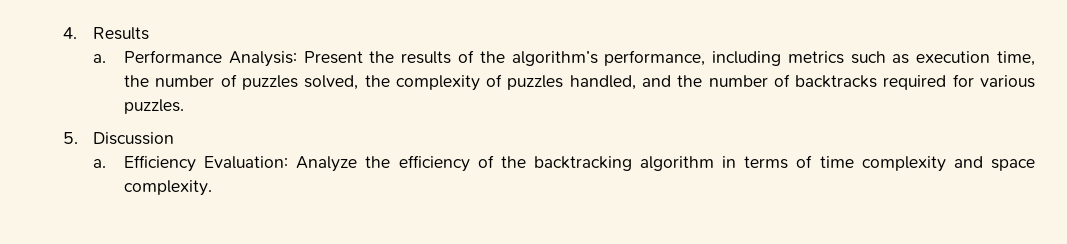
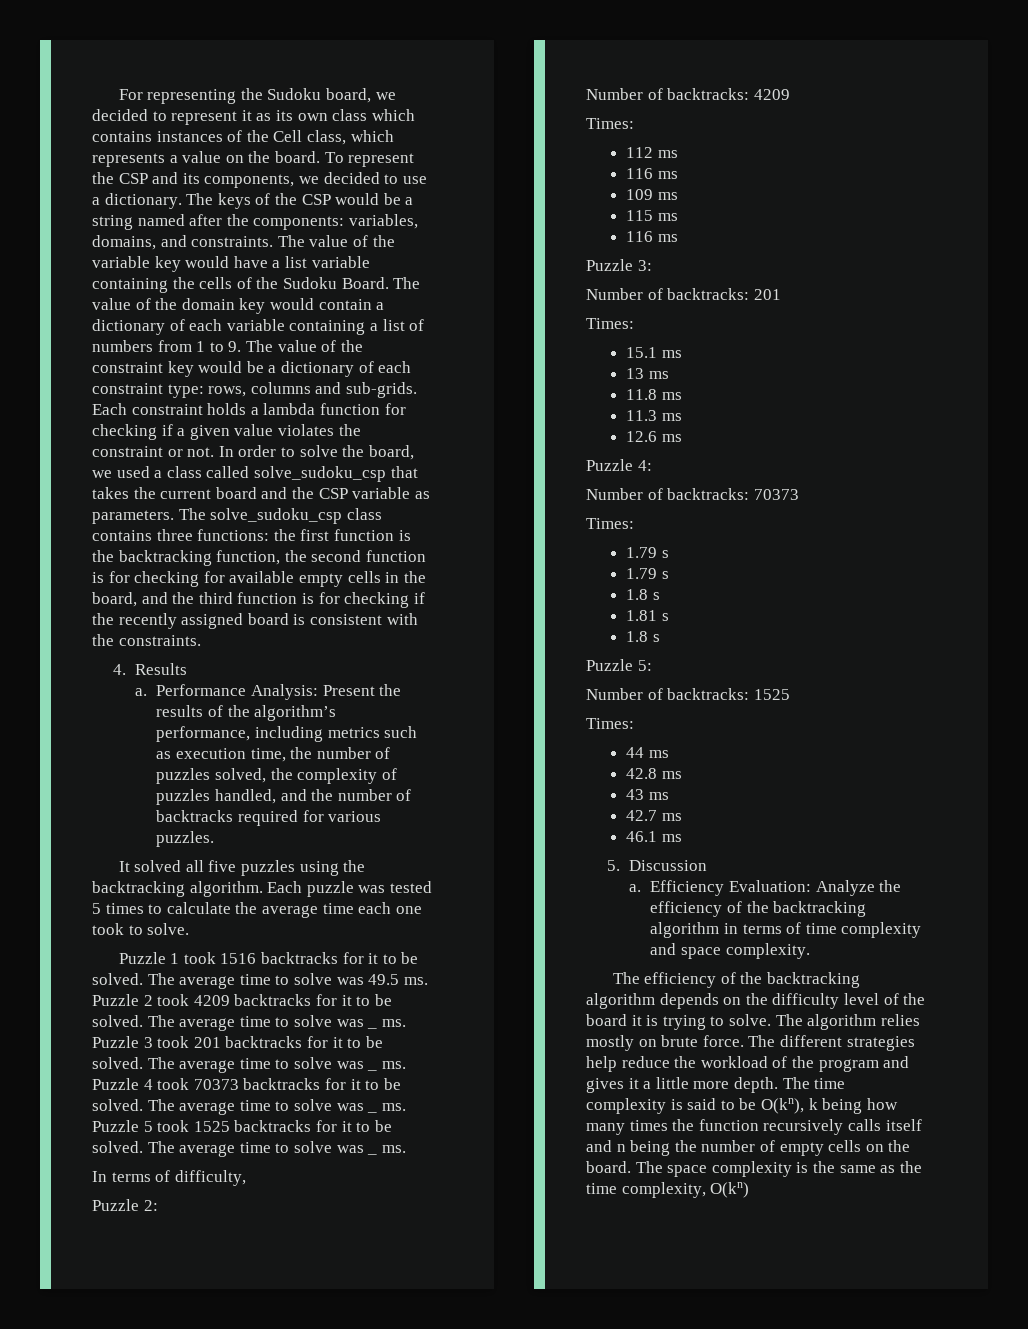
(62, 33) none -> [118,88,396,104] [92,109,415,125] [92,130,394,145] [92,151,415,167] [92,172,427,188] [92,193,414,209] [92,214,418,230] [92,235,395,250] [92,256,370,272] [92,277,421,293] [92,298,385,314] [92,319,425,335] [92,340,363,352] [92,361,412,377] [92,382,417,398] [92,403,406,415] [92,424,361,440] [92,445,414,460] [92,466,418,482] [92,487,430,499] [92,508,382,524] [92,529,411,541] [92,550,426,566] [92,571,426,587] [92,592,425,608] [92,613,418,629] [92,634,201,646] For representing the Sudoku board, we decided to represent it as its own class which contains instances of the Cell class, which represents a value on the board. To represent the CSP and its components, we decided to use a dictionary. The keys of the CSP would be a string named after the components: variables, domains, and constraints. The value of the variable key would have a list variable containing the cells of the Sudoku Board. The value of the domain key would contain a dictionary of each variable containing a list of numbers from 1 to 9. The value of the constraint key would be a dictionary of each constraint type: rows, columns and sub-grids. Each constraint holds a lambda function for checking if a given value violates the constraint or not. In order to solve the board, we used a class called solve_sudoku_csp that takes the current board and the CSP variable as parameters. The solve_sudoku_csp class contains three functions: the first function is the backtracking function, the second function is for checking for available empty cells in the board, and the third function is for checking if the recently assigned board is consistent with the constraints. //
(185, 106) none -> [118,860,366,876] [92,881,432,897] [92,902,422,918] [92,923,190,935] [118,952,419,964] [92,973,428,989] [92,994,392,1006] [92,1015,364,1031] [367,1027,378,1029] [381,1019,406,1027] [92,1036,383,1048] [92,1057,364,1073] [367,1069,378,1071] [381,1061,406,1069] [92,1078,401,1090] [92,1099,364,1115] [367,1111,378,1113] [381,1103,406,1111] [92,1120,392,1132] [92,1141,364,1157] [367,1153,378,1155] [381,1145,406,1153] [92,1170,246,1186] [92,1199,158,1211] [586,88,790,100] [586,118,634,129] [626,147,678,158] [626,168,678,179] [626,189,678,200] [626,210,678,221] [626,231,678,242] [586,259,652,271] [586,288,781,300] [586,318,634,329] [626,347,682,358] [626,368,669,379] [626,389,682,400] [626,410,682,421] [626,431,682,442] [586,459,652,471] [586,488,799,500] [586,518,634,529] [626,547,669,558] [626,568,669,579] [626,589,660,600] [626,610,669,621] [626,631,660,642] [586,659,652,671] [586,688,790,700] [586,718,634,729] [626,747,669,758] [626,768,682,779] [626,789,669,800] [626,810,682,821] [626,831,682,842] // It solved all five puzzles using the backtracking algorithm. Each puzzle was tested 5 times to calculate the average time each one took to solve. // Puzzle 1 took 1516 backtracks for it to be solved. The average time to solve was 49.5 ms. Puzzle 2 took 4209 backtracks for it to be solved. The average time to solve was _ ms. Puzzle 3 took 201 backtracks for it to be solved. The average time to solve was _ ms. Puzzle 4 took 70373 backtracks for it to be solved. The average time to solve was _ ms. Puzzle 5 took 1525 backtracks for it to be solved. The average time to solve was _ ms. // In terms of difficulty, // Puzzle 2: // Number of backtracks: 4209 // Times: // 112 ms // 116 ms // 109 ms // 115 ms // 116 ms // Puzzle 3: // Number of backtracks: 201 // Times: // 15.1 ms // 13 ms // 11.8 ms // 11.3 ms // 12.6 ms // Puzzle 4: // Number of backtracks: 70373 // Times: // 1.79 s // 1.79 s // 1.8 s // 1.81 s // 1.8 s // Puzzle 5: // Number of backtracks: 1525 // Times: // 44 ms // 42.8 ms // 43 ms // 42.7 ms // 46.1 ms
(213, 188) none -> [612,972,861,988] [586,993,926,1009] [586,1014,920,1030] [586,1035,915,1051] [586,1056,910,1072] [586,1077,846,1093] [586,1098,898,1114] [586,1119,922,1135] [586,1140,911,1156] [586,1161,922,1177] [586,1182,750,1198] // The efficiency of the backtracking algorithm depends on the difficulty level of the board it is trying to solve. The algorithm relies mostly on brute force. The different strategies help reduce the workload of the program and gives it a little more depth. The time complexity is said to be O(kn), k being how many times the function recursively calls itself and n being the number of empty cells on the board. The space complexity is the same as the time complexity, O(kn)

